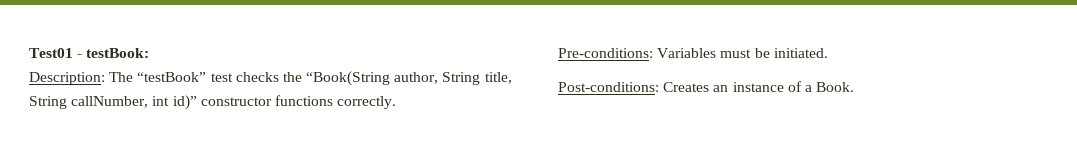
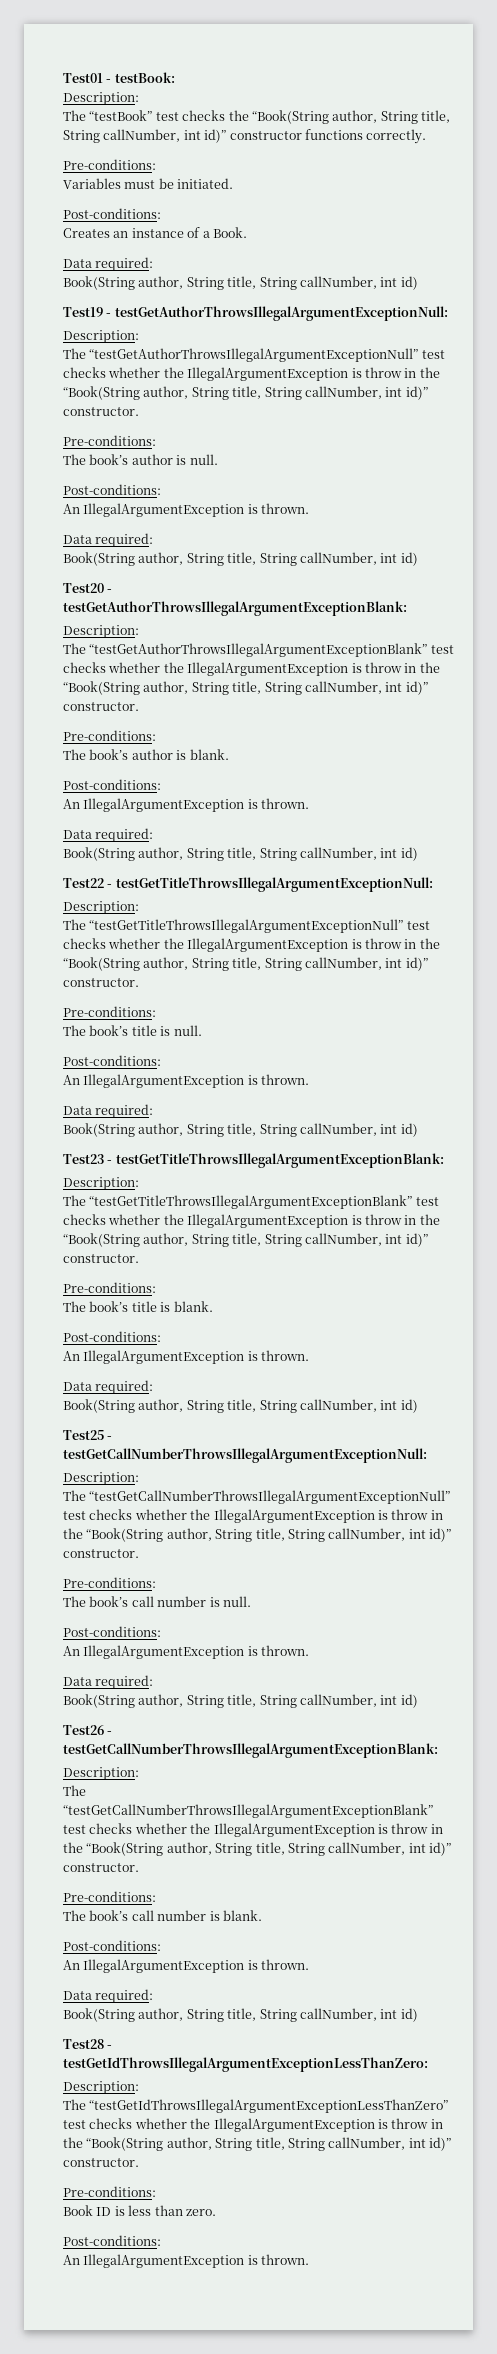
(105, 78) none -> (139, 98) //
(653, 53) none -> (156, 164) //
(659, 87) none -> (161, 213) //
(855, 87) none -> [63,257,154,271] [63,276,418,290] [63,306,448,321] [63,330,139,343] [63,348,445,362] [63,367,440,381] [63,386,428,400] [63,407,139,416] [63,435,156,446] [63,454,218,465] [63,484,161,495] [63,503,310,517] [63,533,154,547] [63,552,418,566] [63,583,113,593] [63,601,407,616] [63,625,139,638] [63,643,454,657] [63,662,440,676] [63,681,428,695] [63,702,139,711] [63,730,156,741] [63,749,229,760] [63,779,161,790] [63,798,310,812] [63,828,154,842] [63,847,418,861] [63,877,433,892] [63,901,139,914] [63,919,430,933] [63,938,440,952] [63,957,428,971] [63,978,139,987] [63,1006,156,1017] [63,1025,202,1036] [63,1055,161,1066] [63,1074,310,1088] [63,1104,154,1118] [63,1123,418,1137] [63,1153,444,1168] [63,1177,139,1190] [63,1195,439,1209] [63,1214,440,1228] [63,1233,428,1247] [63,1254,139,1263] [63,1282,156,1293] [63,1301,213,1312] [63,1331,161,1342] [63,1350,310,1364] [63,1380,154,1394] [63,1399,418,1413] [63,1430,113,1440] [63,1448,427,1463] [63,1472,139,1485] [63,1490,451,1504] [63,1509,443,1523] [63,1528,451,1542] [63,1549,139,1558] [63,1577,156,1588] [63,1596,251,1607] [63,1626,161,1637] [63,1645,310,1659] [63,1675,154,1689] [63,1694,418,1708] [63,1725,113,1735] [63,1743,438,1758] [63,1767,139,1780] [63,1785,86,1796] [63,1804,433,1818] [63,1823,443,1837] [63,1842,451,1856] [63,1863,139,1872] [63,1891,156,1902] [63,1910,262,1921] [63,1940,161,1951] [63,1959,310,1973] [63,1989,154,2003] [63,2008,418,2022] [63,2039,113,2049] [63,2057,428,2072] [63,2081,139,2094] [63,2099,449,2113] [63,2118,443,2132] [63,2137,451,2151] [63,2158,139,2167] [63,2186,156,2197] [63,2205,216,2216] [63,2235,161,2246] [63,2254,310,2268] // Data required: // Book(String author, String title, String callNumber, int id) // Test19 - testGetAuthorThrowsIllegalArgumentExceptionNull: // Description: // The “testGetAuthorThrowsIllegalArgumentExceptionNull” test checks whether the IllegalArgumentException is throw in the “Book(String author, String title, String callNumber, int id)” constructor. // Pre-conditions: // The book’s author is null. // Post-conditions: // An IllegalArgumentException is thrown. // Data required: // Book(String author, String title, String callNumber, int id) // Test20 - testGetAuthorThrowsIllegalArgumentExceptionBlank: // Description: // The “testGetAuthorThrowsIllegalArgumentExceptionBlank” test checks whether the IllegalArgumentException is throw in the “Book(String author, String title, String callNumber, int id)” constructor. // Pre-conditions: // The book’s author is blank. // Post-conditions: // An IllegalArgumentException is thrown. // Data required: // Book(String author, String title, String callNumber, int id) // Test22 - testGetTitleThrowsIllegalArgumentExceptionNull: // Description: // The “testGetTitleThrowsIllegalArgumentExceptionNull” test checks whether the IllegalArgumentException is throw in the “Book(String author, String title, String callNumber, int id)” constructor. // Pre-conditions: // The book’s title is null. // Post-conditions: // An IllegalArgumentException is thrown. // Data required: // Book(String author, String title, String callNumber, int id) // Test23 - testGetTitleThrowsIllegalArgumentExceptionBlank: // Description: // The “testGetTitleThrowsIllegalArgumentExceptionBlank” test checks whether the IllegalArgumentException is throw in the “Book(String author, String title, String callNumber, int id)” constructor. // Pre-conditions: // The book’s title is blank. // Post-conditions: // An IllegalArgumentException is thrown. // Data required: // Book(String author, String title, String callNumber, int id) // Test25 - testGetCallNumberThrowsIllegalArgumentExceptionNull: // Description: // The “testGetCallNumberThrowsIllegalArgumentExceptionNull” test checks whether the IllegalArgumentException is throw in the “Book(String author, String title, String callNumber, int id)” constructor. // Pre-conditions: // The book’s call number is null. // Post-conditions: // An IllegalArgumentException is thrown. // Data required: // Book(String author, String title, String callNumber, int id) // Test26 - testGetCallNumberThrowsIllegalArgumentExceptionBlank: // Description: // The “testGetCallNumberThrowsIllegalArgumentExceptionBlank” test checks whether the IllegalArgumentException is throw in the “Book(String author, String title, String callNumber, int id)” constructor. // Pre-conditions: // The book’s call number is blank. // Post-conditions: // An IllegalArgumentException is thrown. // Data required: // Book(String author, String title, String callNumber, int id) // Test28 - testGetIdThrowsIllegalArgumentExceptionLessThanZero: // Description: // The “testGetIdThrowsIllegalArgumentExceptionLessThanZero” test checks whether the IllegalArgumentException is throw in the “Book(String author, String title, String callNumber, int id)” constructor. // Pre-conditions: // Book ID is less than zero. // Post-conditions: // An IllegalArgumentException is thrown.

